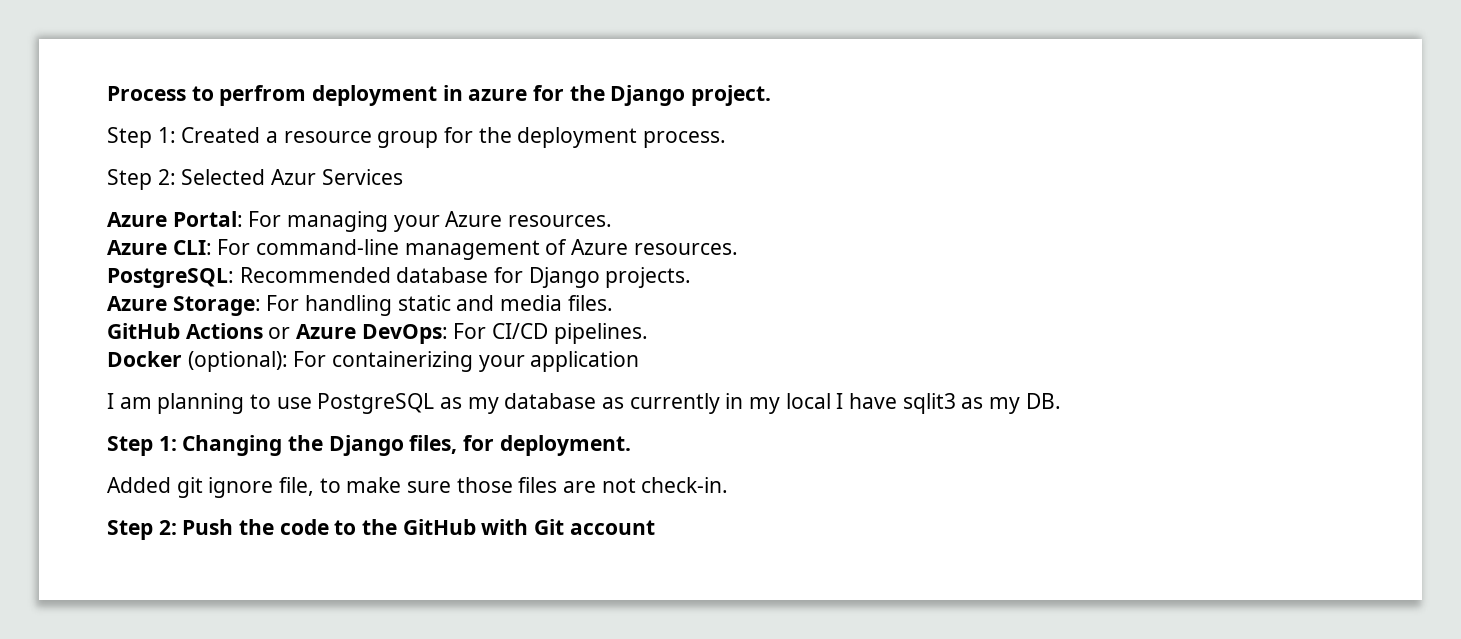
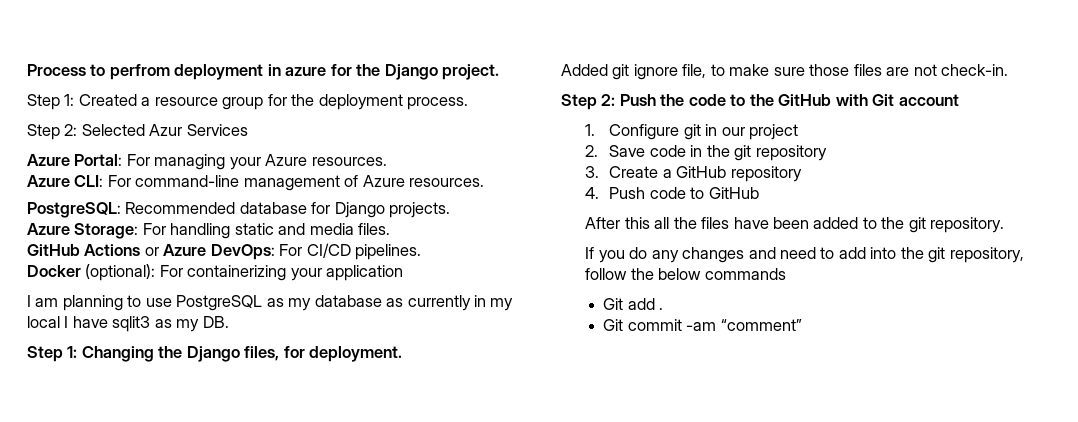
(655, 527) none -> [585,124,799,140] [585,145,827,161] [585,166,802,182] [585,187,759,199] [585,217,1005,233] [585,247,1024,263] [585,268,786,280] [603,298,664,310] [603,319,802,331] // 1. Configure git in our project // 2. Save code in the git repository // 3. Create a GitHub repository // 4. Push code to GitHub // After this all the files have been added to the git repository. // If you do any changes and need to add into the git repository, follow the below commands // Git add . // Git commit -am “comment”

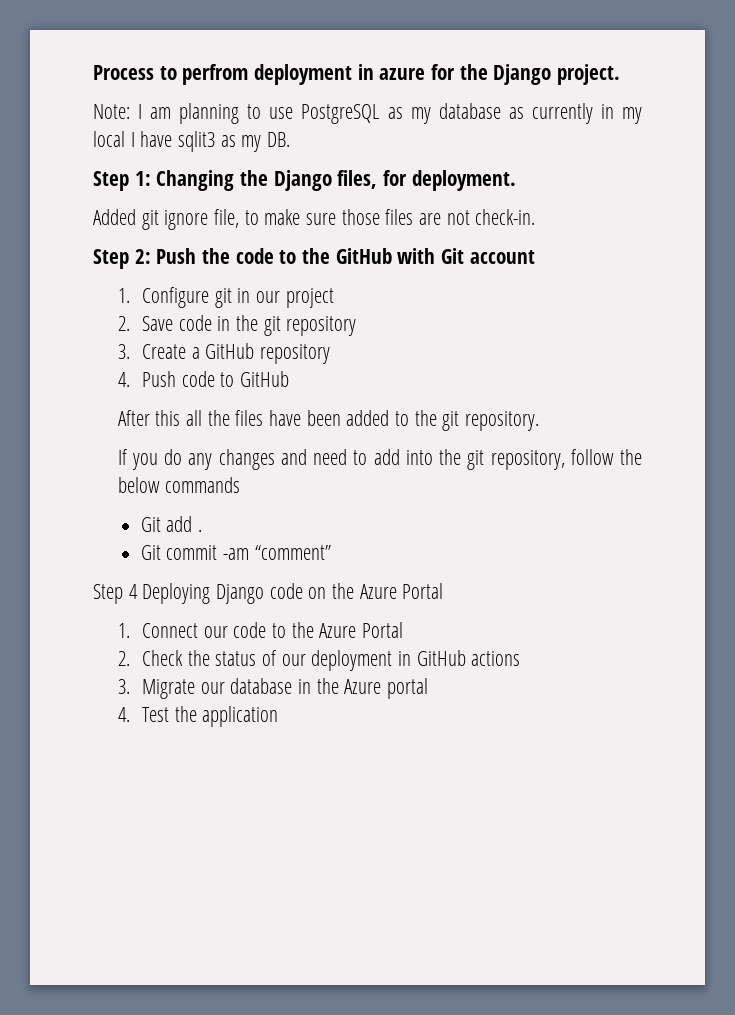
[27,94,469,110] [27,124,248,140] [27,154,387,170] [27,175,485,191] [27,202,451,218] [27,223,391,239] [27,243,422,260] [27,264,404,281] Step 1: Created a resource group for the deployment process. // Step 2: Selected Azur Services // Azure Portal: For managing your Azure resources. // Azure CLI: For command-line management of Azure resources. // PostgreSQL: Recommended database for Django projects. // Azure Storage: For handling static and media files. // GitHub Actions or Azure DevOps: For CI/CD pipelines. // Docker (optional): For containerizing your application // -> [93,104,130,119] Note:
(802, 325) none -> [93,583,444,604] [117,622,404,638] [117,650,521,671] [117,678,429,699] [117,706,279,727] // Step 4 Deploying Django code on the Azure Portal // 1. Connect our code to the Azure Portal // 2. Check the status of our deployment in GitHub actions // 3. Migrate our database in the Azure portal // 4. Test the application

